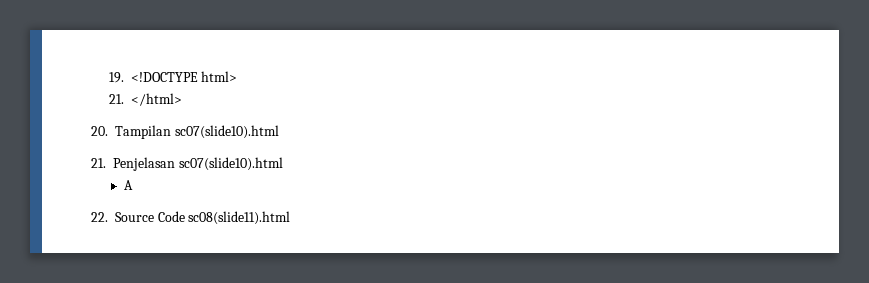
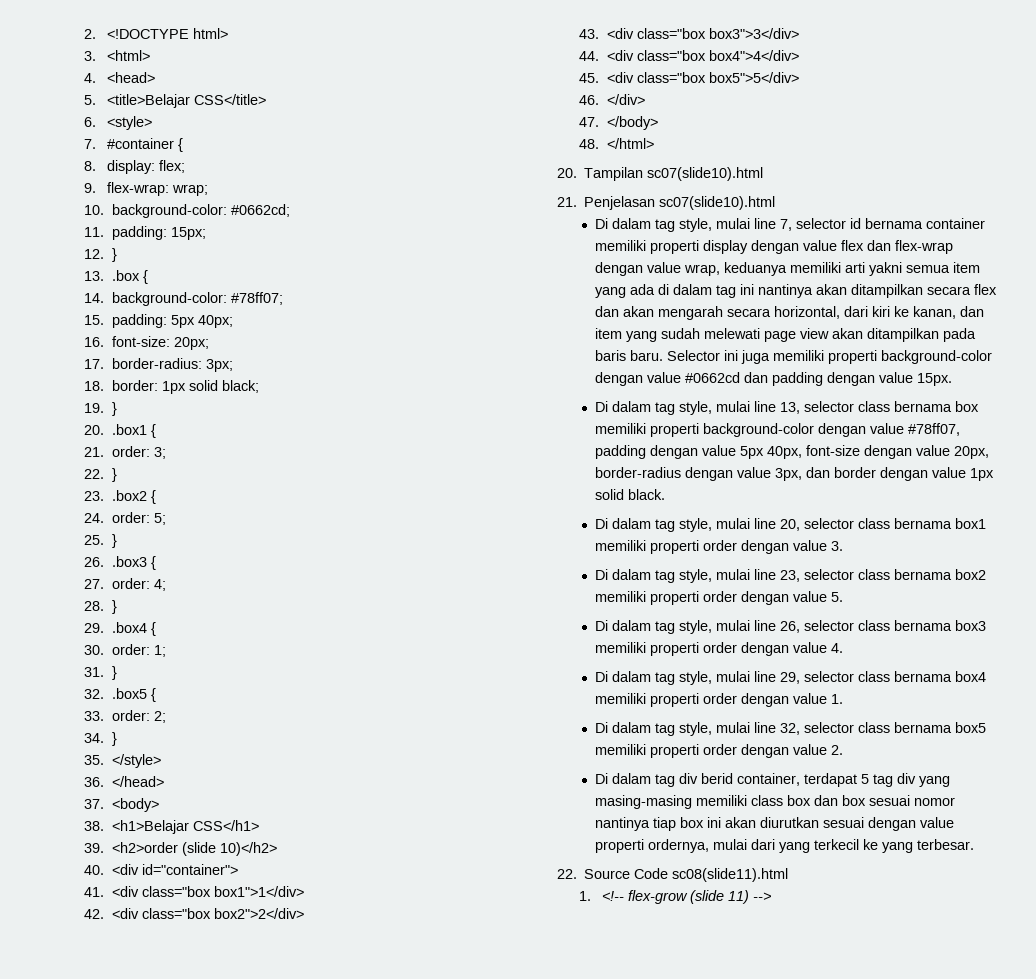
[108,72,124,83] 19. -> [84,29,97,39] 2.
[108,94,124,104] 21. -> [84,50,151,61] [84,72,156,83] [84,94,267,108] [84,116,153,130] [84,138,184,152] [84,160,186,174] [84,182,209,196] [84,204,290,218] [84,226,206,240] [84,248,117,262] [84,270,148,284] [84,292,283,306] [84,314,233,328] [84,336,209,350] [84,358,233,372] [84,380,259,394] [84,402,117,416] [84,424,156,438] [84,446,166,459] [84,468,117,482] [84,490,156,504] [84,512,166,525] [84,534,117,548] [84,556,156,570] [84,578,166,591] [84,600,117,614] [84,622,156,636] [84,644,166,657] [84,666,117,680] [84,688,156,702] [84,710,166,723] [84,732,117,746] [84,754,161,768] [84,776,164,787] [84,798,159,812] [84,820,259,834] [84,842,277,856] [84,864,238,875] [84,886,304,897] [84,908,304,919] [579,28,799,39] [579,50,799,61] [579,72,799,83] [579,94,645,105] [579,116,658,130] [579,139,600,149] 3. <html> // 4. <head> // 5. <title>Belajar CSS</title> // 6. <style> // 7. #container { // 8. display: flex; // 9. flex-wrap: wrap; // 10. background-color: #0662cd; // 11. padding: 15px; // 12. } // 13. .box { // 14. background-color: #78ff07; // 15. padding: 5px 40px; // 16. font-size: 20px; // 17. border-radius: 3px; // 18. border: 1px solid black; // 19. } // 20. .box1 { // 21. order: 3; // 22. } // 23. .box2 { // 24. order: 5; // 25. } // 26. .box3 { // 27. order: 4; // 28. } // 29. .box4 { // 30. order: 1; // 31. } // 32. .box5 { // 33. order: 2; // 34. } // 35. </style> // 36. </head> // 37. <body> // 38. <h1>Belajar CSS</h1> // 39. <h2>order (slide 10)</h2> // 40. <div id="container"> // 41. <div class="box box1">1</div> // 42. <div class="box box2">2</div> // 43. <div class="box box3">3</div> // 44. <div class="box box4">4</div> // 45. <div class="box box5">5</div> // 46. </div> // 47. </body> // 48.
[123,180,133,190] [90,211,291,225] A // 22. Source Code sc08(slide11).html -> [595,218,986,232] [595,240,954,254] [595,262,981,276] [595,284,998,298] [595,306,985,320] [595,328,977,342] [595,350,993,364] [595,372,953,386] [595,401,980,415] [595,423,961,437] [595,445,990,459] [595,467,995,481] [595,489,666,500] [595,518,987,532] [595,540,844,554] [595,569,987,583] [595,591,844,605] [595,620,987,634] [595,642,844,656] [595,671,987,685] [595,693,844,707] [595,722,987,736] [595,744,844,758] [595,773,951,787] [595,795,956,809] [595,817,955,831] [595,839,975,853] [556,868,788,882] [579,890,772,904] Di dalam tag style, mulai line 7, selector id bernama container memiliki properti display dengan value flex dan flex-wrap dengan value wrap, keduanya memiliki arti yakni semua item yang ada di dalam tag ini nantinya akan ditampilkan secara flex dan akan mengarah secara horizontal, dari kiri ke kanan, dan item yang sudah melewati page view akan ditampilkan pada baris baru. Selector ini juga memiliki properti background-color dengan value #0662cd dan padding dengan value 15px. // Di dalam tag style, mulai line 13, selector class bernama box memiliki properti background-color dengan value #78ff07, padding dengan value 5px 40px, font-size dengan value 20px, border-radius dengan value 3px, dan border dengan value 1px solid black. // Di dalam tag style, mulai line 20, selector class bernama box1 memiliki properti order dengan value 3. // Di dalam tag style, mulai line 23, selector class bernama box2 memiliki properti order dengan value 5. // Di dalam tag style, mulai line 26, selector class bernama box3 memiliki properti order dengan value 4. // Di dalam tag style, mulai line 29, selector class bernama box4 memiliki properti order dengan value 1. // Di dalam tag style, mulai line 32, selector class bernama box5 memiliki properti order dengan value 2. // Di dalam tag div berid container, terdapat 5 tag div yang masing-masing memiliki class box dan box sesuai nomor nantinya tiap box ini akan diurutkan sesuai dengan value properti ordernya, mulai dari yang terkecil ke yang terbesar. // 22. Source Code sc08(slide11).html // 1. <!-- flex-grow (slide 11) -->

